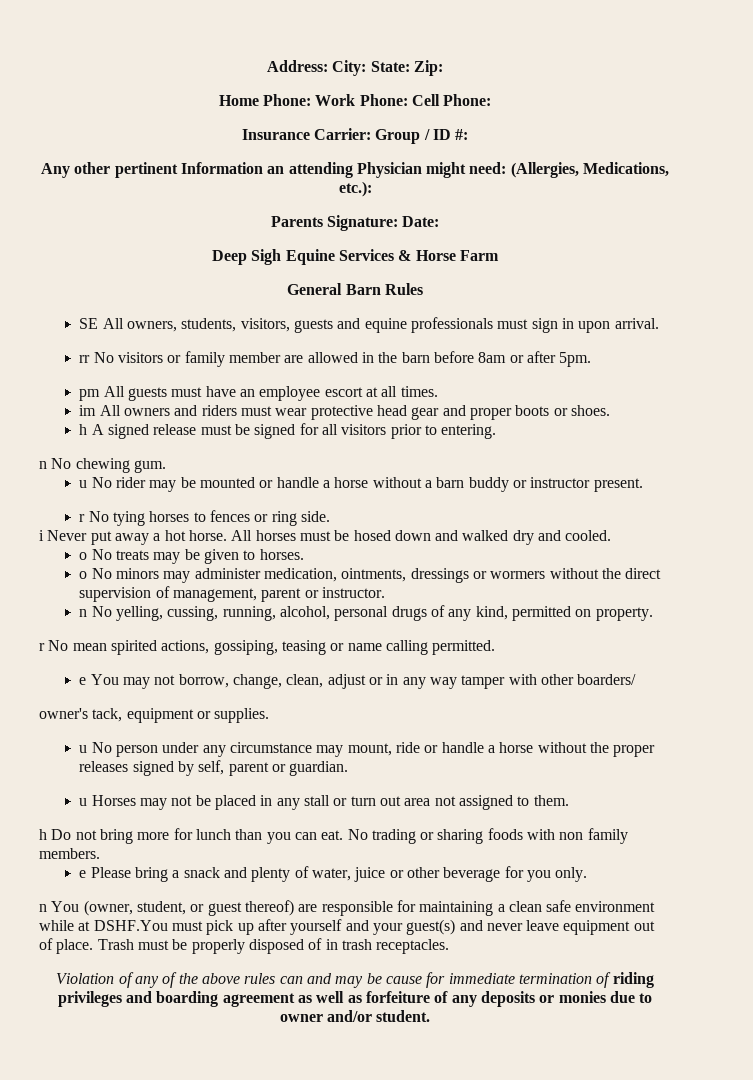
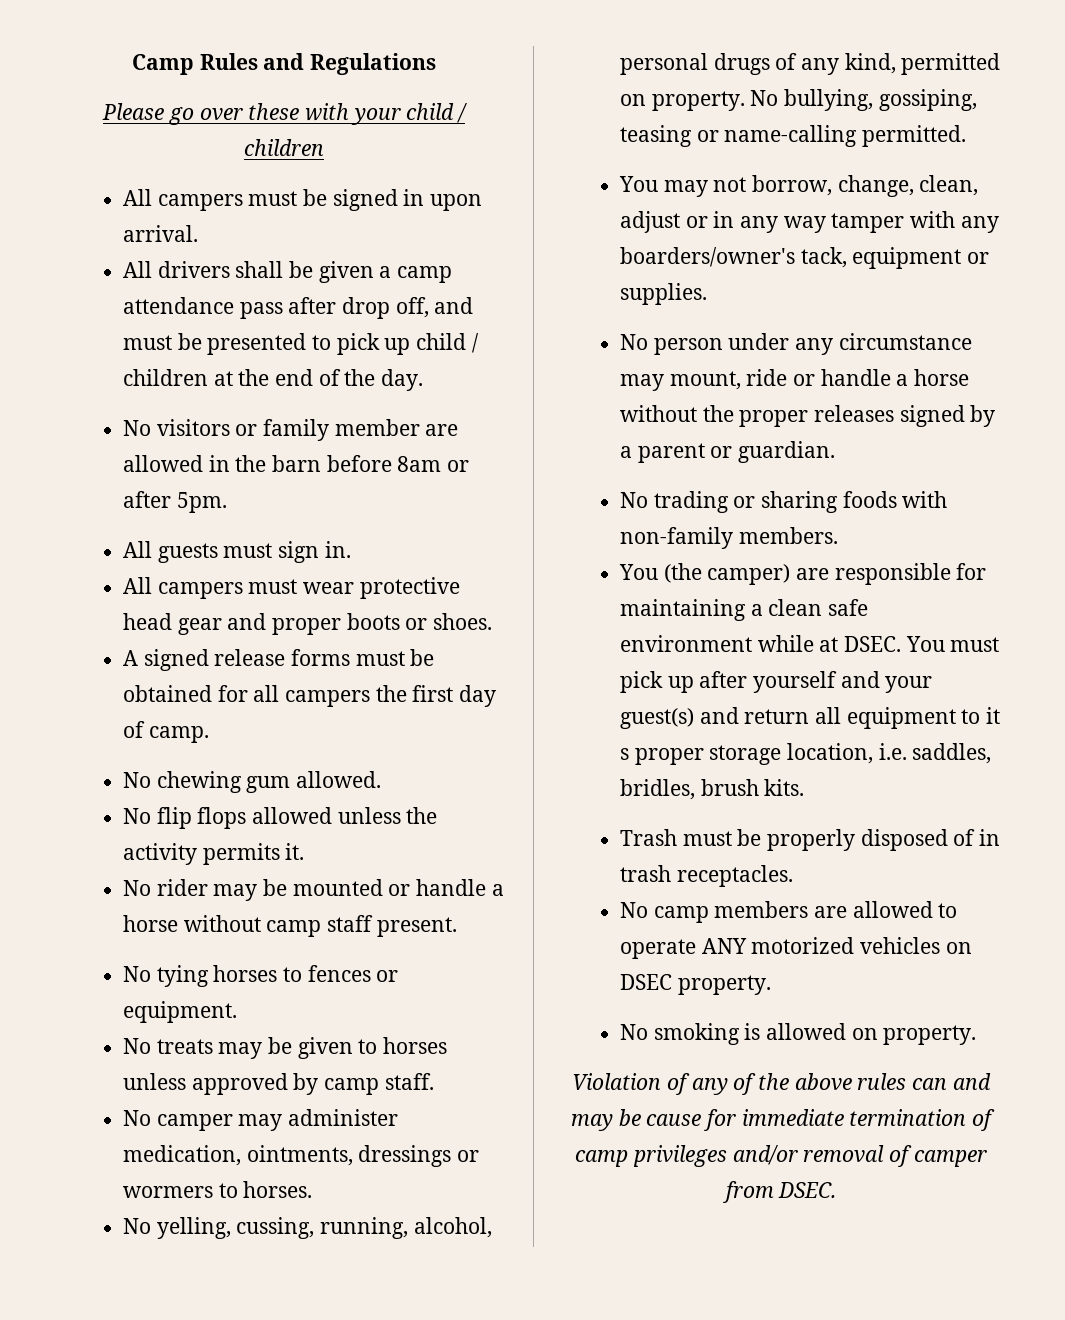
[267,60,443,76] [218,94,492,106] [241,128,469,144] [40,162,670,178] [338,181,372,197] [270,215,440,231] [212,249,499,265] [287,283,423,295] [79,317,659,333] [79,355,91,363] Address: City: State: Zip: // Home Phone: Work Phone: Cell Phone: // Insurance Carrier: Group / ID #: // Any other pertinent Information an attending Physician might need: (Allergies, Medications, etc.): // Parents Signature: Date: // Deep Sigh Equine Services & Horse Farm // General Barn Rules // SE All owners, students, visitors, guests and equine professionals must sign in upon arrival. // rr -> [131,53,437,75] [102,103,467,125] [244,139,324,156] [123,189,483,211] [123,225,199,242] [123,261,453,283] [123,297,474,319] [123,333,479,355] [123,369,424,391] Camp Rules and Regulations // Please go over these with your child / children // All campers must be signed in upon arrival. // All drivers shall be given a camp attendance pass after drop off, and must be presented to pick up child / children at the end of the day. //
[79,389,101,401] pm -> (227, 502) none
[205,386,438,401] [79,405,237,416] have an employee escort at all times. // im All owners and riders -> [278,541,351,563] [123,577,243,599] sign in. // All campers
[79,424,88,435] h -> (493, 621) none
[200,424,296,439] must be signed -> [291,649,435,666] [123,685,213,702] forms must be obtained
[341,424,497,439] [39,458,166,473] [79,480,88,488] visitors prior to entering. // n No chewing gum. // u -> [285,685,497,707] [123,721,209,743] [123,771,382,793] [123,807,438,829] [123,843,305,865] campers the first day of camp. // No chewing gum allowed. // No flip flops allowed unless the activity permits it. //
[424,477,591,492] a barn buddy or instructor -> [266,915,374,937] camp staff
[79,514,86,522] r -> (457, 927) none
[271,511,330,526] [39,530,612,545] [79,552,88,560] ring side. // i Never put away a hot horse. All horses must be hosed down and walked dry and cooled. // o -> [123,1001,238,1023] equipment. //
[259,549,304,560] [79,568,160,579] horses. // o No minors -> [383,1037,448,1054] [123,1073,434,1095] [123,1110,233,1131] horses unless approved by camp staff. // No camper
[549,568,662,579] [79,586,386,602] [79,609,88,617] without the direct supervision of management, parent or instructor. // n -> [218,1181,313,1198] to horses. //
[39,640,210,655] // r No mean spirited actions, -> [750,89,874,111] No bullying,
[347,640,428,655] name calling -> [724,125,858,147] name-calling
[79,677,87,685] e -> (967, 136) none
[540,674,637,685] [39,708,88,719] other boarders/ // owner's -> [960,216,999,233] [620,247,796,267] any boarders/owner's
[79,745,88,753] u -> (708, 294) none
[198,760,225,775] self, -> [620,446,633,458] a
[79,795,569,810] [39,828,344,844] u Horses may not be placed in any stall or turn out area not assigned to them. // h Do not bring more for lunch than you can eat. -> (836, 452) none
[559,828,628,844] non family -> [620,527,734,549] non-family
[79,866,588,882] [39,900,294,916] e Please bring a snack and plenty of water, juice or other beverage for you only. // n You (owner, student, or guest thereof) -> [619,563,791,585] You (the camper)
[93,920,168,931] DSHF.You -> [844,636,945,652] DSEC. You
[486,920,655,935] [39,938,94,954] never leave equipment out of place. -> [744,707,1001,729] [620,743,992,765] [620,779,805,800] return all equipment to it s proper storage location, i.e. saddles, bridles, brush kits. //
(450, 946) none -> [620,901,958,923] [620,937,972,959] [620,974,771,995] [620,1023,977,1045] // No camp members are allowed to operate ANY motorized vehicles on DSEC property. // No smoking is allowed on property.
[612,972,654,988] [57,991,653,1007] [279,1010,431,1022] riding privileges and boarding agreement as well as forfeiture of any deposits or monies due to owner and/or student. -> [575,1145,987,1167] [722,1181,837,1203] camp privileges and/or removal of camper from DSEC.

